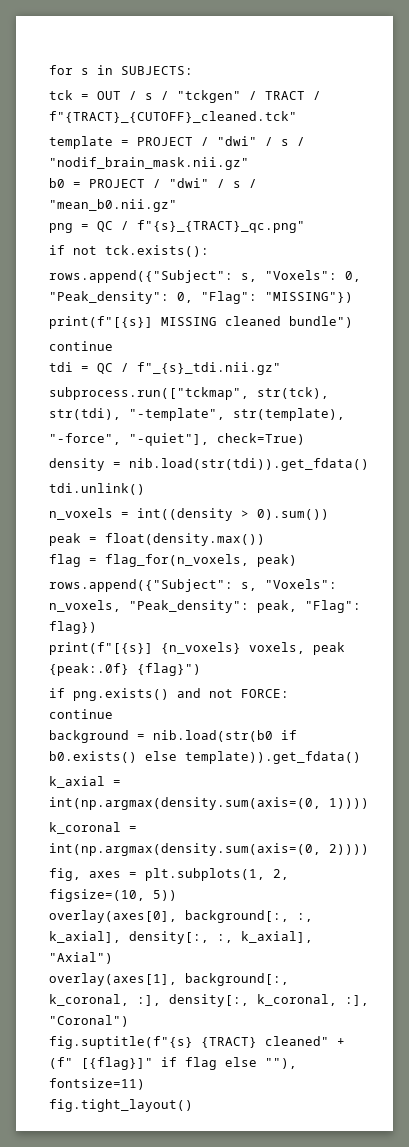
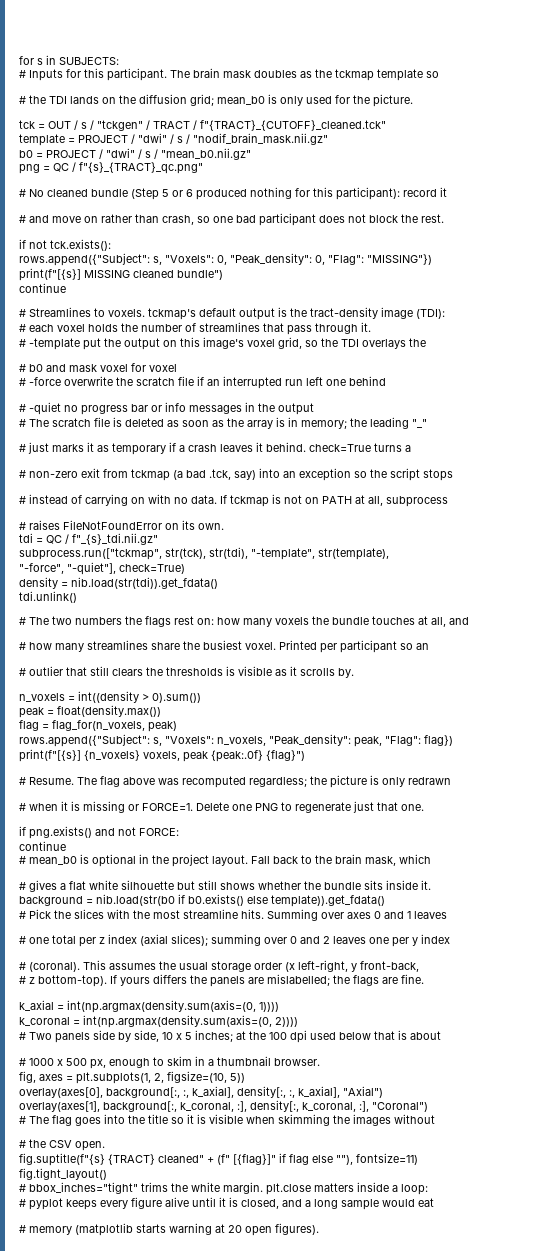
(193, 70) none -> [19,68,439,81] [19,94,413,107] // # Inputs for this participant. The brain mask doubles as the tckmap template so // # the TDI lands on the diffusion grid; mean_b0 is only used for the picture.
(305, 226) none -> [19,187,447,200] [19,213,444,226] // # No cleaned bundle (Step 5 or 6 produced nothing for this participant): record it // # and move on rather than crash, so one bad participant does not block the rest.
(113, 346) none -> [19,307,445,320] [19,322,371,335] [19,337,426,350] [19,363,177,372] [19,376,386,389] [19,402,314,415] [19,417,427,429] [19,442,411,455] [19,468,453,481] [19,494,448,507] [19,520,224,530] // # Streamlines to voxels. tckmap's default output is the tract-density image (TDI): // # each voxel holds the number of streamlines that pass through it. // # -template put the output on this image's voxel grid, so the TDI overlays the // # b0 and mask voxel for voxel // # -force overwrite the scratch file if an interrupted run left one behind // # -quiet no progress bar or info messages in the output // # The scratch file is deleted as soon as the array is in memory; the leading "_" // # just marks it as temporary if a crash leaves it behind. check=True turns a // # non-zero exit from tckmap (a bad .tck, say) into an exception so the script stops // # instead of carrying on with no data. If tckmap is not on PATH at all, subprocess // # raises FileNotFoundError on its own.
(145, 489) none -> [19,616,469,627] [19,640,429,653] [19,666,354,678] // # The two numbers the flags rest on: how many voxels the bundle touches at all, and // # how many streamlines share the busiest voxel. Printed per participant so an // # outlier that still clears the thresholds is visible as it scrolls by.
(201, 669) none -> [19,775,451,788] [19,801,424,813] // # Resume. The flag above was recomputed regardless; the picture is only redrawn // # when it is missing or FORCE=1. Delete one PNG to regenerate just that one.
(113, 714) none -> [19,854,431,867] [19,880,431,892] // # mean_b0 is optional in the project layout. Fall back to the brain mask, which // # gives a flat white silhouette but still shows whether the bundle sits inside it.
(361, 757) none -> [19,909,447,921] [19,934,450,947] [19,960,419,972] [19,974,424,987] // # Pick the slices with the most streamline hits. Summing over axes 0 and 1 leaves // # one total per z index (axial slices); summing over 0 and 2 leaves one per y index // # (coronal). This assumes the usual storage order (x left-right, y front-back, // # z bottom-top). If yours differs the panels are mislabelled; the flags are fine.
(369, 849) none -> [19,1030,441,1043] [19,1056,320,1069] // # Two panels side by side, 10 x 5 inches; at the 100 dpi used below that is about // # 1000 x 500 px, enough to skim in a thumbnail browser.
(129, 1021) none -> [19,1114,435,1126] [19,1139,105,1151] // # The flag goes into the title so it is visible when skimming the images without // # the CSV open.
(193, 1105) none -> [19,1182,428,1195] [19,1197,434,1210] [19,1223,319,1236] // # bbox_inches="tight" trims the white margin. plt.close matters inside a loop: // # pyplot keeps every figure alive until it is closed, and a long sample would eat // # memory (matplotlib starts warning at 20 open figures).

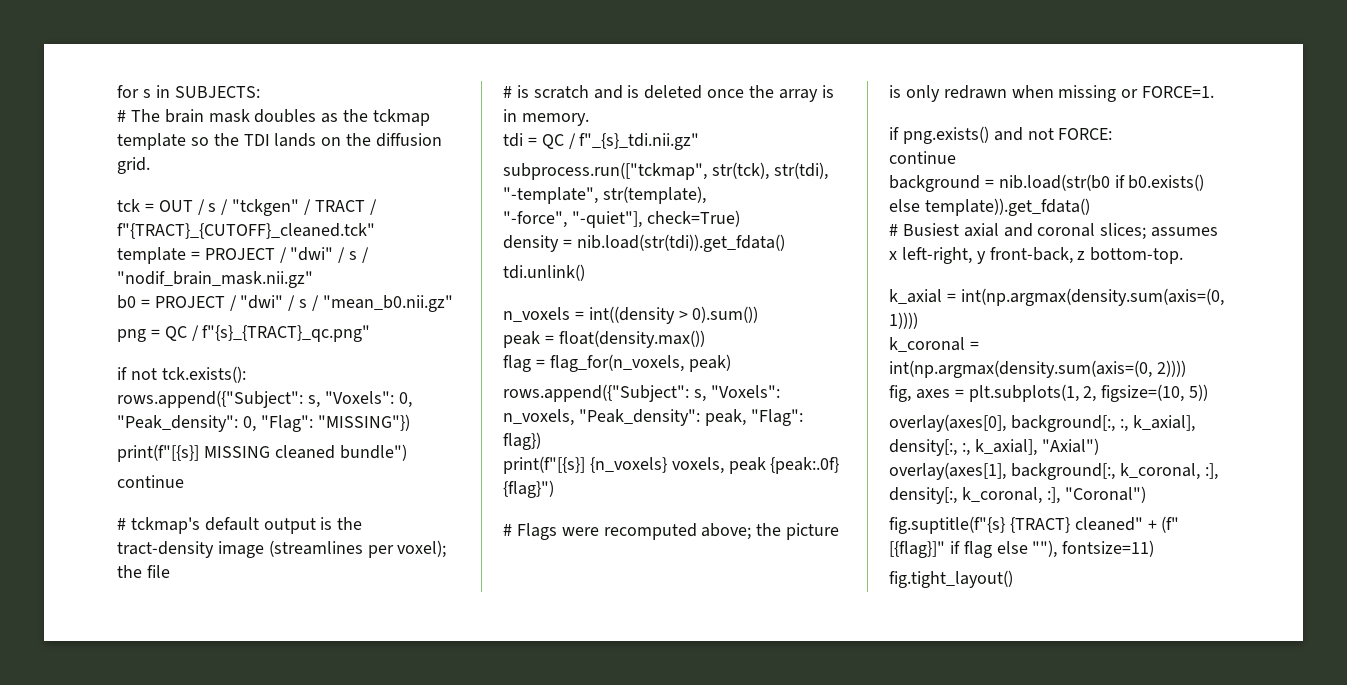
[29,68,167,81] Inputs for this participant. -> (126, 116) none
[19,96,26,104] // # -> (209, 141) none
[190,94,413,107] grid; mean_b0 is only used for the picture. -> [117,157,150,174] grid.
[19,187,447,200] [19,213,444,226] // # No cleaned bundle (Step 5 or 6 produced nothing for this participant): record it // # and move on rather than crash, so one bad participant does not block the rest. -> (371, 333) none
[29,307,145,317] Streamlines to voxels. -> (126, 524) none
[416,309,445,319] [19,322,371,335] [19,337,426,350] [19,363,177,372] [19,376,386,389] [19,402,314,415] [19,417,427,429] [19,442,411,455] [19,468,453,481] [19,494,448,507] [19,520,224,530] (TDI): // # each voxel holds the number of streamlines that pass through it. // # -template put the output on this image's voxel grid, so the TDI overlays the // # b0 and mask voxel for voxel // # -force overwrite the scratch file if an interrupted run left one behind // # -quiet no progress bar or info messages in the output // # The scratch file is deleted as soon as the array is in memory; the leading "_" // # just marks it as temporary if a crash leaves it behind. check=True turns a // # non-zero exit from tckmap (a bad .tck, say) into an exception so the script stops // # instead of carrying on with no data. If tckmap is not on PATH at all, subprocess // # raises FileNotFoundError on its own. -> [268,540,447,558] [117,565,170,578] [503,85,834,102] [503,109,589,126] (streamlines per voxel); the file // # is scratch and is deleted once the array is in memory.
[19,616,469,627] [19,640,429,653] [19,666,354,678] // # The two numbers the flags rest on: how many voxels the bundle touches at all, and // # how many streamlines share the busiest voxel. Printed per participant so an // # outlier that still clears the thresholds is visible as it scrolls by. -> (585, 272) none
[29,776,307,788] Resume. The flag above was recomputed regardless; -> [516,523,752,540] Flags were recomputed above;
[19,801,80,811] // # when it is -> [1011,85,1054,98] when
[196,801,424,813] Delete one PNG to regenerate just that one. -> (1215, 92) none
[19,854,431,867] [19,880,431,892] // # mean_b0 is optional in the project layout. Fall back to the brain mask, which // # gives a flat white silhouette but still shows whether the bundle sits inside it. -> (956, 157) none
[29,909,447,921] [19,934,450,947] [19,960,419,972] [19,974,424,987] Pick the slices with the most streamline hits. Summing over axes 0 and 1 leaves // # one total per z index (axial slices); summing over 0 and 2 leaves one per y index // # (coronal). This assumes the usual storage order (x left-right, y front-back, // # z bottom-top). If yours differs the panels are mislabelled; the flags are fine. -> [902,223,1219,240] [889,247,1184,264] Busiest axial and coronal slices; assumes x left-right, y front-back, z bottom-top.
[19,1030,441,1043] [19,1056,320,1069] // # Two panels side by side, 10 x 5 inches; at the 100 dpi used below that is about // # 1000 x 500 px, enough to skim in a thumbnail browser. -> (1186, 368) none
[19,1114,435,1126] [19,1139,105,1151] // # The flag goes into the title so it is visible when skimming the images without // # the CSV open. -> (1146, 494) none
[19,1182,428,1195] [19,1197,434,1210] [19,1223,319,1236] // # bbox_inches="tight" trims the white margin. plt.close matters inside a loop: // # pyplot keeps every figure alive until it is closed, and a long sample would eat // # memory (matplotlib starts warning at 20 open figures). -> (1013, 579) none

